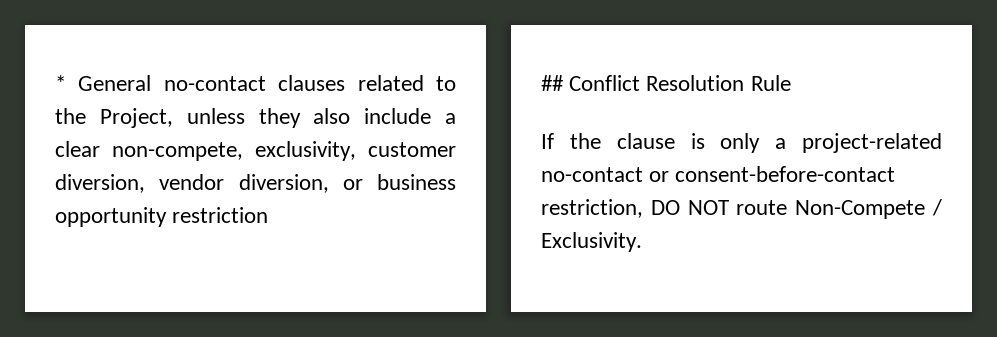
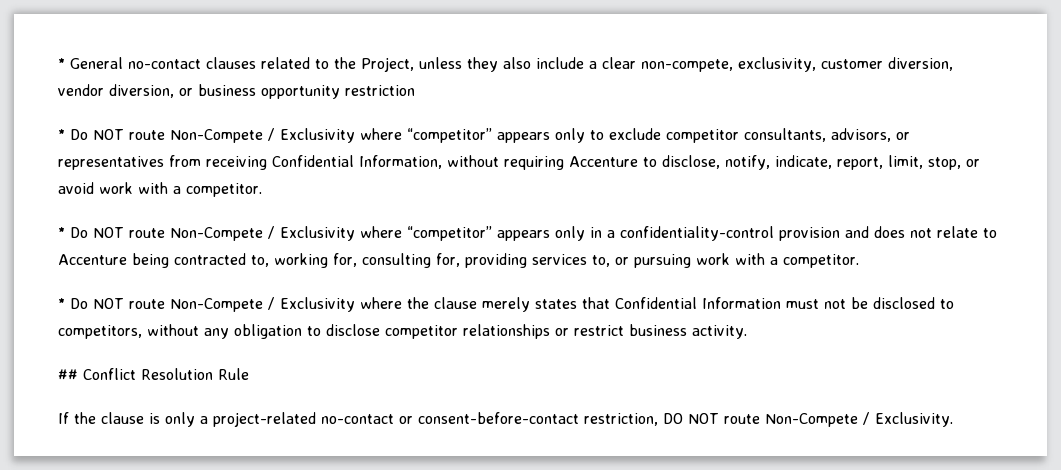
(269, 215) none -> [58,128,910,143] [58,155,980,170] [58,182,262,197] [58,226,997,241] [58,253,859,268] [58,297,954,312] [58,324,747,339] // * Do NOT route Non-Compete / Exclusivity where “competitor” appears only to exclude competitor consultants, advisors, or representatives from receiving Confidential Information, without requiring Accenture to disclose, notify, indicate, report, limit, stop, or avoid work with a competitor. // * Do NOT route Non-Compete / Exclusivity where “competitor” appears only in a confidentiality-control provision and does not relate to Accenture being contracted to, working for, consulting for, providing services to, or pursuing work with a competitor. // * Do NOT route Non-Compete / Exclusivity where the clause merely states that Confidential Information must not be disclosed to competitors, without any obligation to disclose competitor relationships or restrict business activity.

